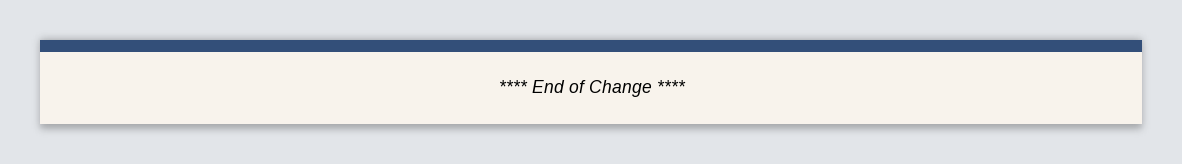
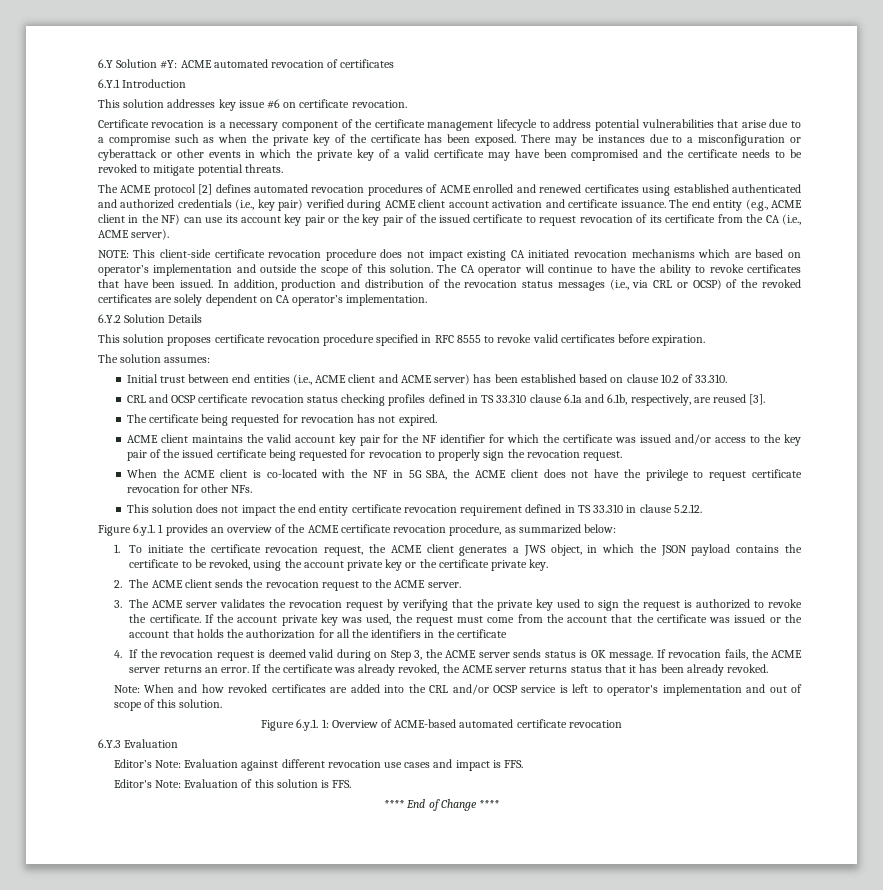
(499, 86) none -> [97,59,395,69] [97,79,187,88] [97,99,407,111] [97,119,801,131] [97,134,801,146] [97,149,803,161] [97,164,283,176] [97,184,801,196] [97,199,803,211] [97,214,802,226] [97,229,170,240] [97,249,802,261] [97,264,801,276] [97,279,802,291] [97,294,428,306] [97,314,203,323] [97,334,706,346] [97,354,211,363] [126,374,728,385] [126,394,766,406] [126,414,437,426] [126,434,801,446] [126,449,623,461] [126,469,802,481] [126,484,253,493] [126,504,702,516] [97,524,617,536] [113,544,803,556] [129,559,549,571] [113,579,461,591] [113,599,802,611] [129,614,802,626] [129,629,507,639] [113,649,803,661] [129,664,769,676] [113,684,802,696] [113,699,223,711] [261,719,622,731] [97,739,179,748] [113,759,524,771] [113,779,352,788] 6.Y Solution #Y: ACME automated revocation of certificates // 6.Y.1 Introduction // This solution addresses key issue #6 on certificate revocation. // Certificate revocation is a necessary component of the certificate management lifecycle to address potential vulnerabilities that arise due to a compromise such as when the private key of the certificate has been exposed. There may be instances due to a misconfiguration or cyberattack or other events in which the private key of a valid certificate may have been compromised and the certificate needs to be revoked to mitigate potential threats. // The ACME protocol [2] defines automated revocation procedures of ACME enrolled and renewed certificates using established authenticated and authorized credentials (i.e., key pair) verified during ACME client account activation and certificate issuance. The end entity (e.g., ACME client in the NF) can use its account key pair or the key pair of the issued certificate to request revocation of its certificate from the CA (i.e., ACME server). // NOTE: This client-side certificate revocation procedure does not impact existing CA initiated revocation mechanisms which are based on operator’s implementation and outside the scope of this solution. The CA operator will continue to have the ability to revoke certificates that have been issued. In addition, production and distribution of the revocation status messages (i.e., via CRL or OCSP) of the revoked certificates are solely dependent on CA operator’s implementation. // 6.Y.2 Solution Details // This solution proposes certificate revocation procedure specified in RFC 8555 to revoke valid certificates before expiration. // The solution assumes: // Initial trust between end entities (i.e., ACME client and ACME server) has been established based on clause 10.2 of 33.310. // CRL and OCSP certificate revocation status checking profiles defined in TS 33.310 clause 6.1a and 6.1b, respectively, are reused [3]. // The certificate being requested for revocation has not expired. // ACME client maintains the valid account key pair for the NF identifier for which the certificate was issued and/or access to the key pair of the issued certificate being requested for revocation to properly sign the revocation request. // When the ACME client is co-located with the NF in 5G SBA, the ACME client does not have the privilege to request certificate revocation for other NFs. // This solution does not impact the end entity certificate revocation requirement defined in TS 33.310 in clause 5.2.12. // Figure 6.y.1. 1 provides an overview of the ACME certificate revocation procedure, as summarized below: // 1. To initiate the certificate revocation request, the ACME client generates a JWS object, in which the JSON payload contains the certificate to be revoked, using the account private key or the certificate private key. // 2. The ACME client sends the revocation request to the ACME server. // 3. The ACME server validates the revocation request by verifying that the private key used to sign the request is authorized to revoke the certificate. If the account private key was used, the request must come from the account that the certificate was issued or the account that holds the authorization for all the identifiers in the certificate // 4. If the revocation request is deemed valid during on Step 3, the ACME server sends status is OK message. If revocation fails, the ACME server returns an error. If the certificate was already revoked, the ACME server returns status that it has been already revoked. // Note: When and how revoked certificates are added into the CRL and/or OCSP service is left to operator's implementation and out of scope of this solution. // Figure 6.y.1. 1: Overview of ACME-based automated certificate revocation // 6.Y.3 Evaluation // Editor’s Note: Evaluation against different revocation use cases and impact is FFS. // Editor's Note: Evaluation of this solution is FFS. //

